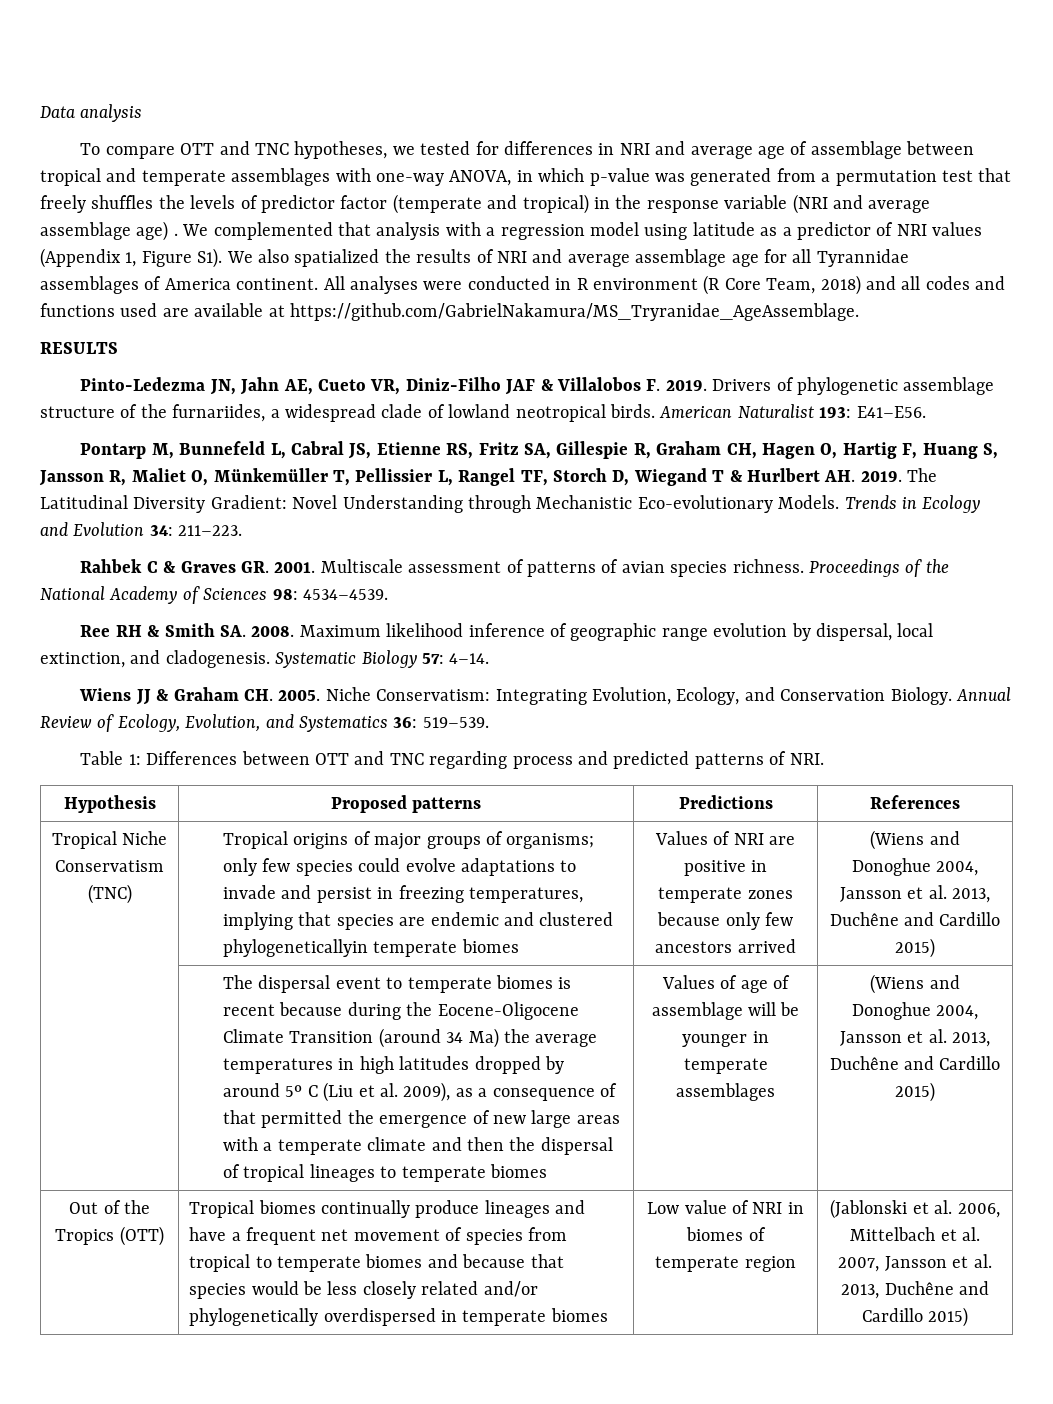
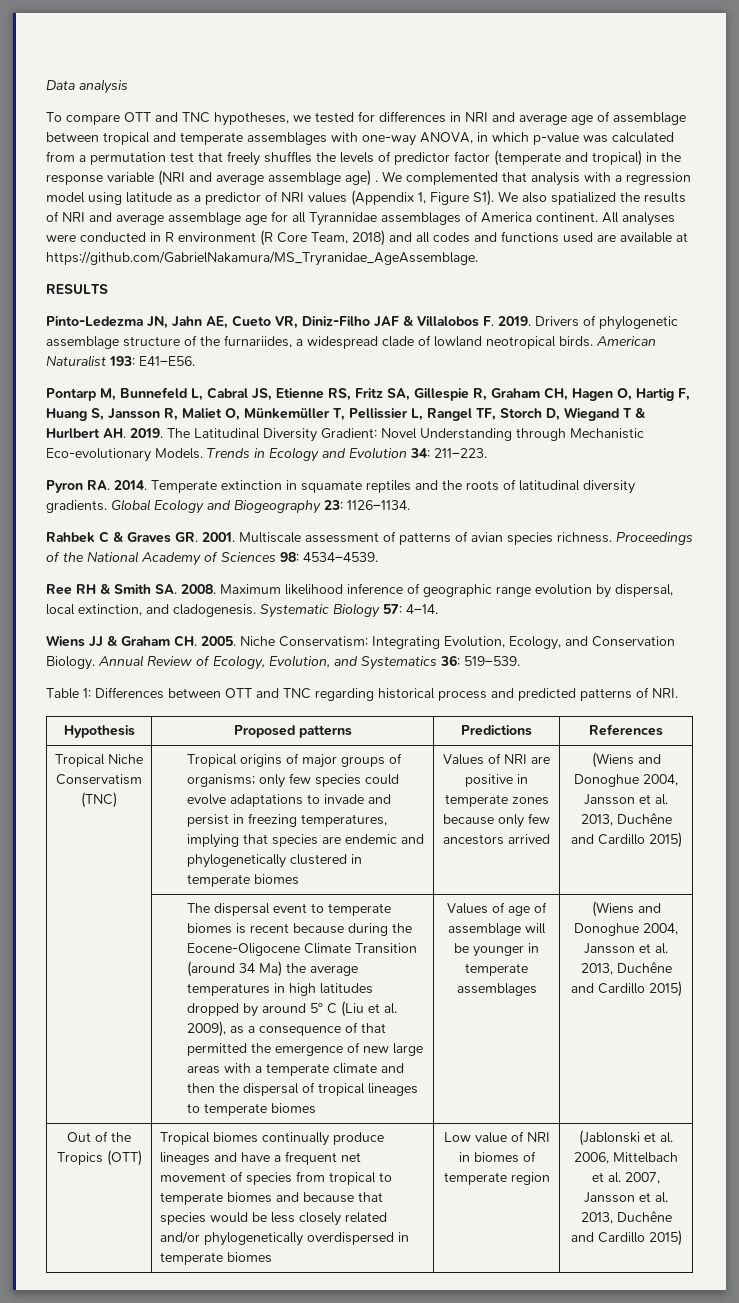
[690,168,772,186] generated -> [612,132,674,143] calculated
(243, 530) none -> [46,479,635,494] [46,499,410,514] // Pyron RA. 2014. Temperate extinction in squamate reptiles and the roots of latitudinal diversity gradients. Global Ecology and Biogeography 23: 1126–1134.
(508, 760) none -> [378,688,435,699] historical
[539,912,614,926] [223,939,369,957] clustered phylogeneticallyin -> [187,854,363,868] phylogenetically clustered in

